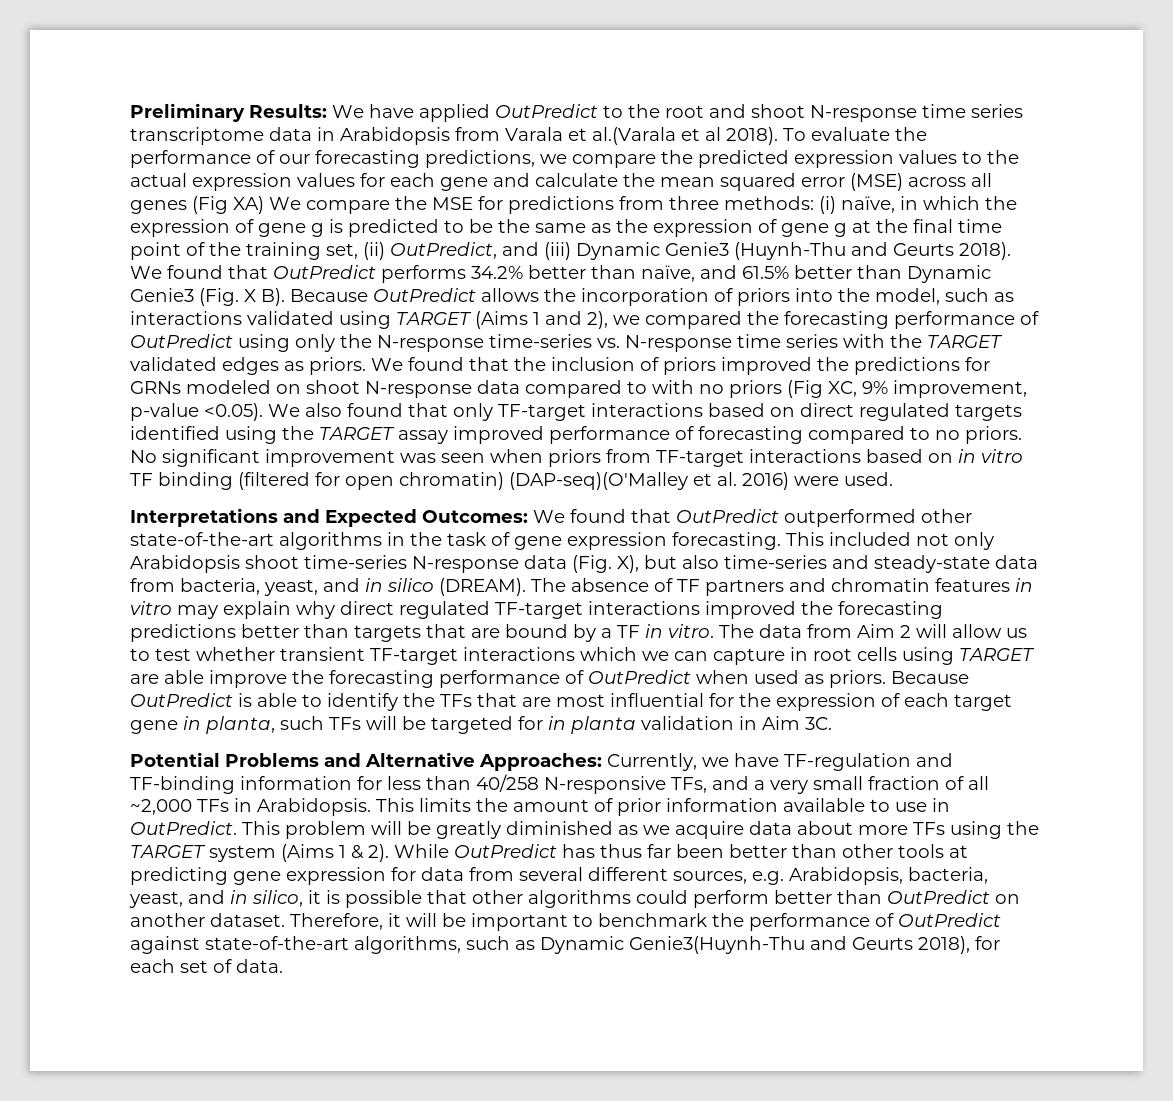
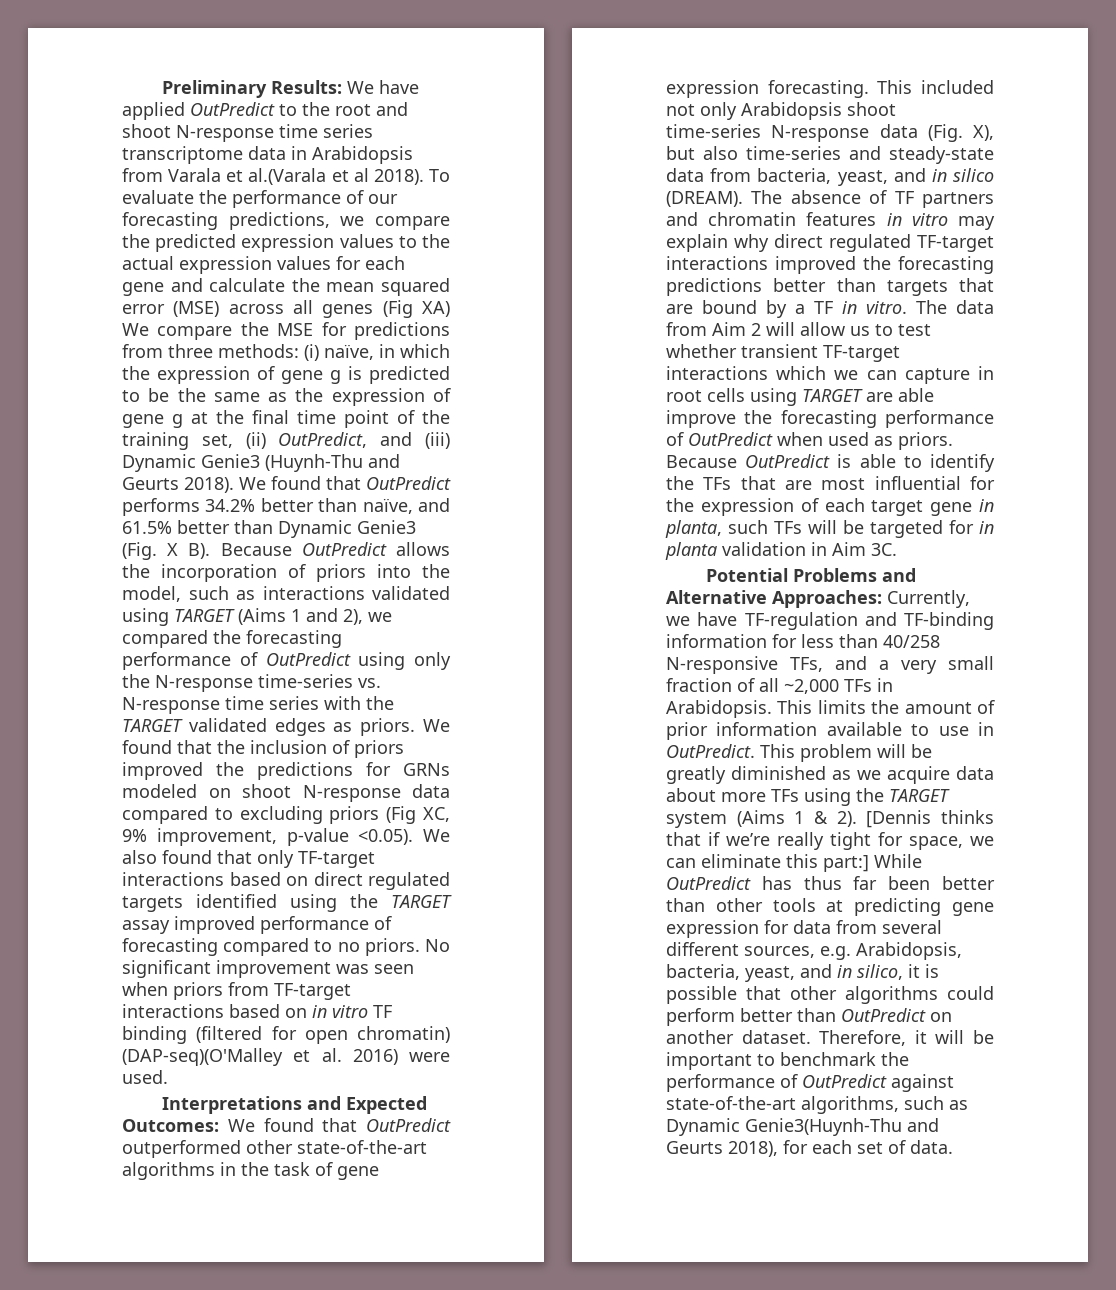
[652,380,724,394] with no -> [239,806,323,824] excluding
(389, 853) none -> [866,810,994,828] [666,832,994,850] [666,854,869,872] [Dennis thinks that if we’re really tight for space, we can eliminate this part:]

